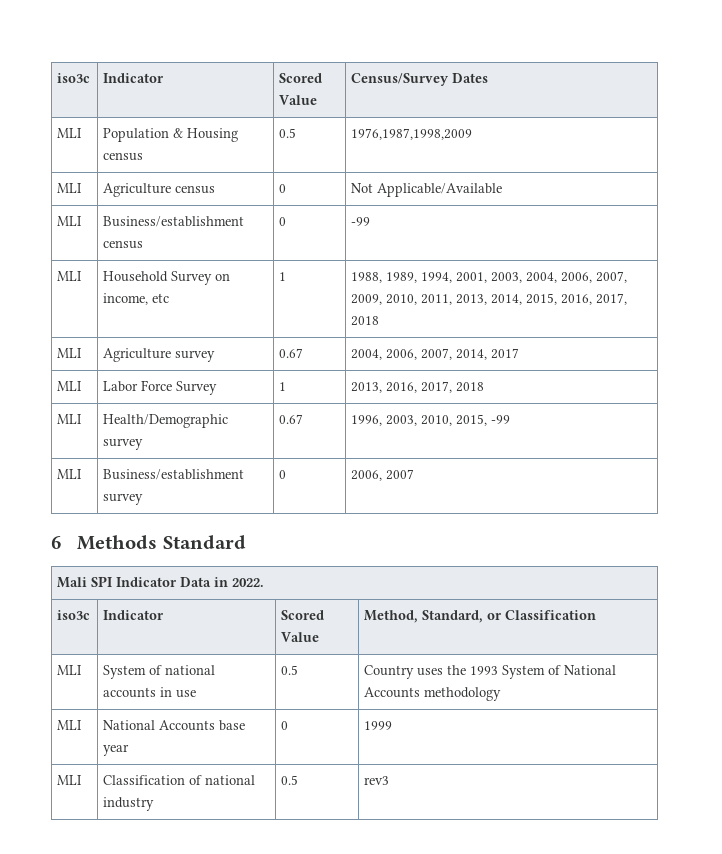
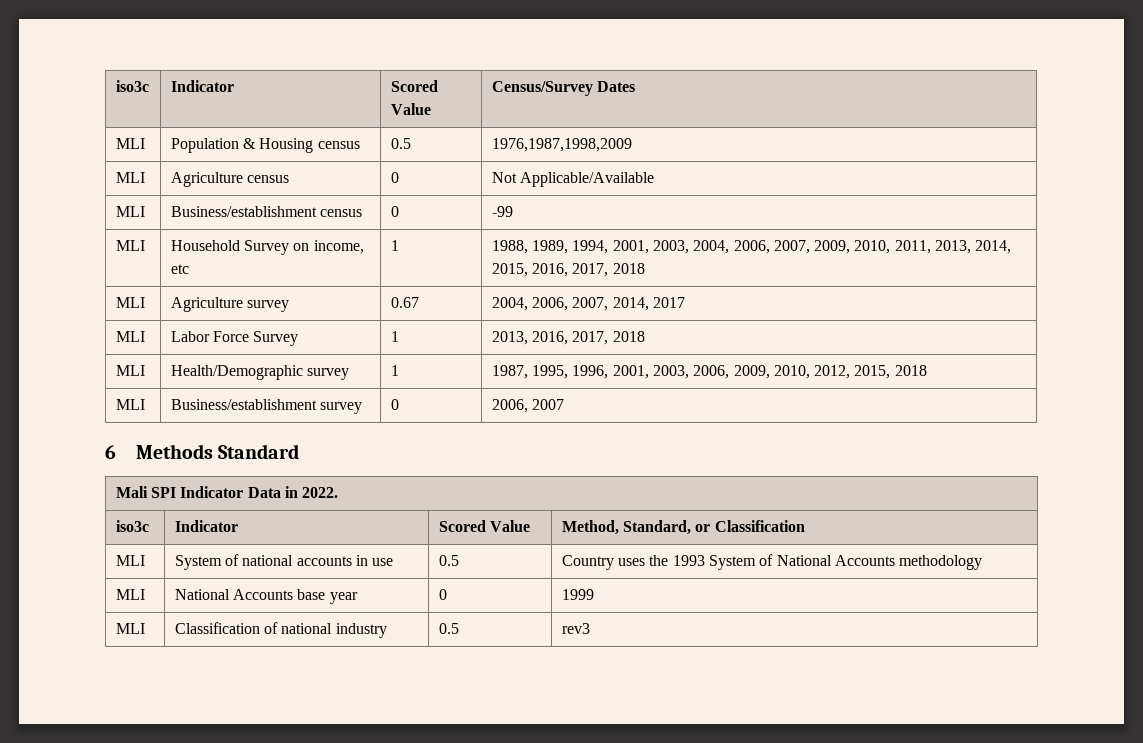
[279,414,304,424] [351,414,511,426] 0.67 | 1996, 2003, 2010, 2015, -99 -> [390,365,399,376] [491,365,927,379] 1 | 1987, 1995, 1996, 2001, 2003, 2006, 2009, 2010, 2012, 2015, 2018

